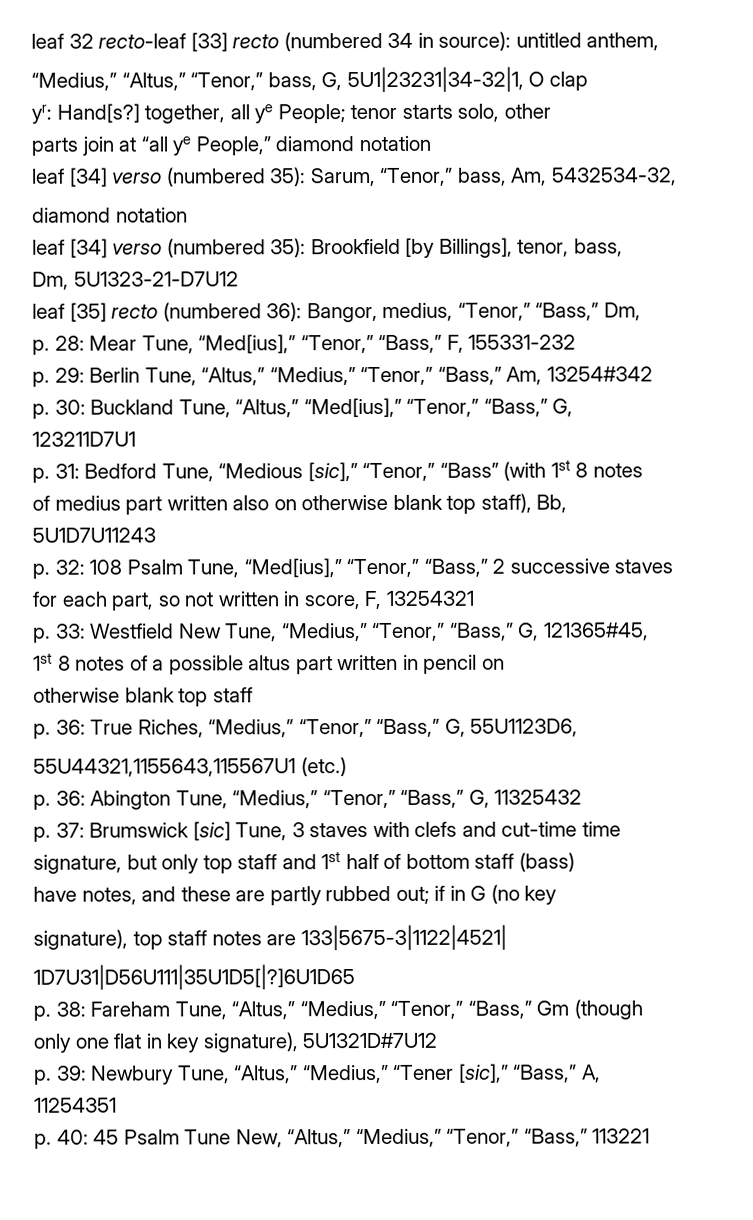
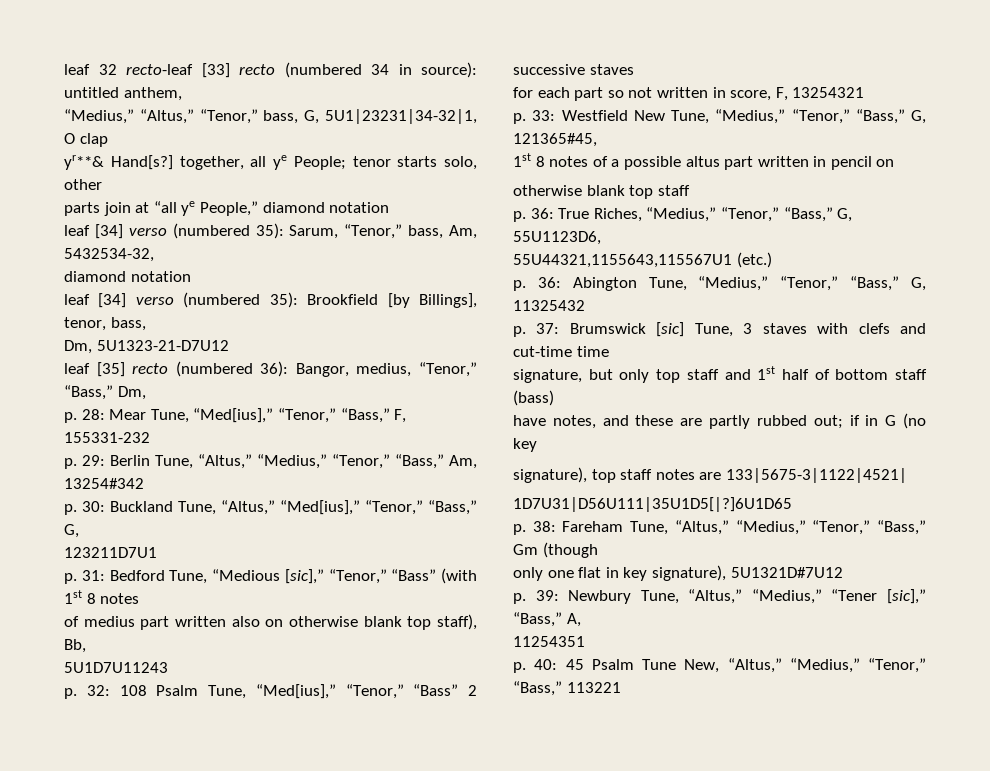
[31,104,52,124] yr: -> [64,155,104,170] yr**&
[423,558,488,577] “Bass,” -> [413,684,459,696] “Bass”
[111,592,155,611] part, -> [574,87,604,101] part

